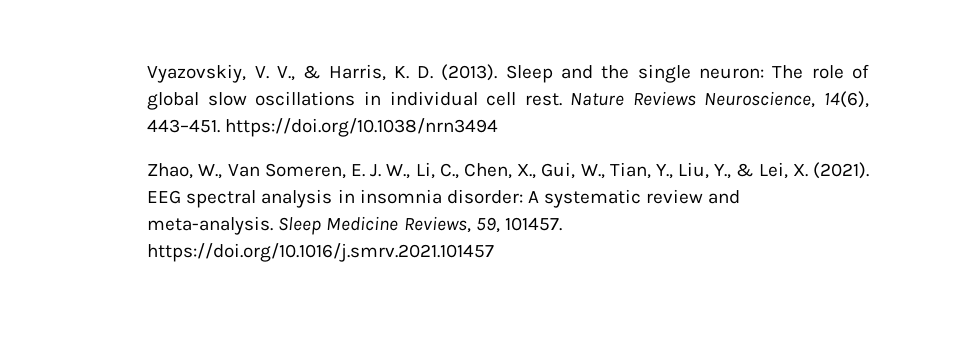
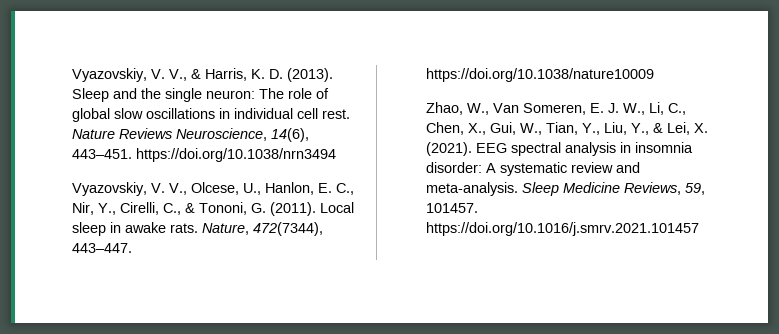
(499, 127) none -> [72,182,355,196] [72,202,355,216] [72,222,324,236] [72,243,133,253] [426,68,655,82] // Vyazovskiy, V. V., Olcese, U., Hanlon, E. C., Nir, Y., Cirelli, C., & Tononi, G. (2011). Local sleep in awake rats. Nature, 472(7344), 443–447. https://doi.org/10.1038/nature10009

